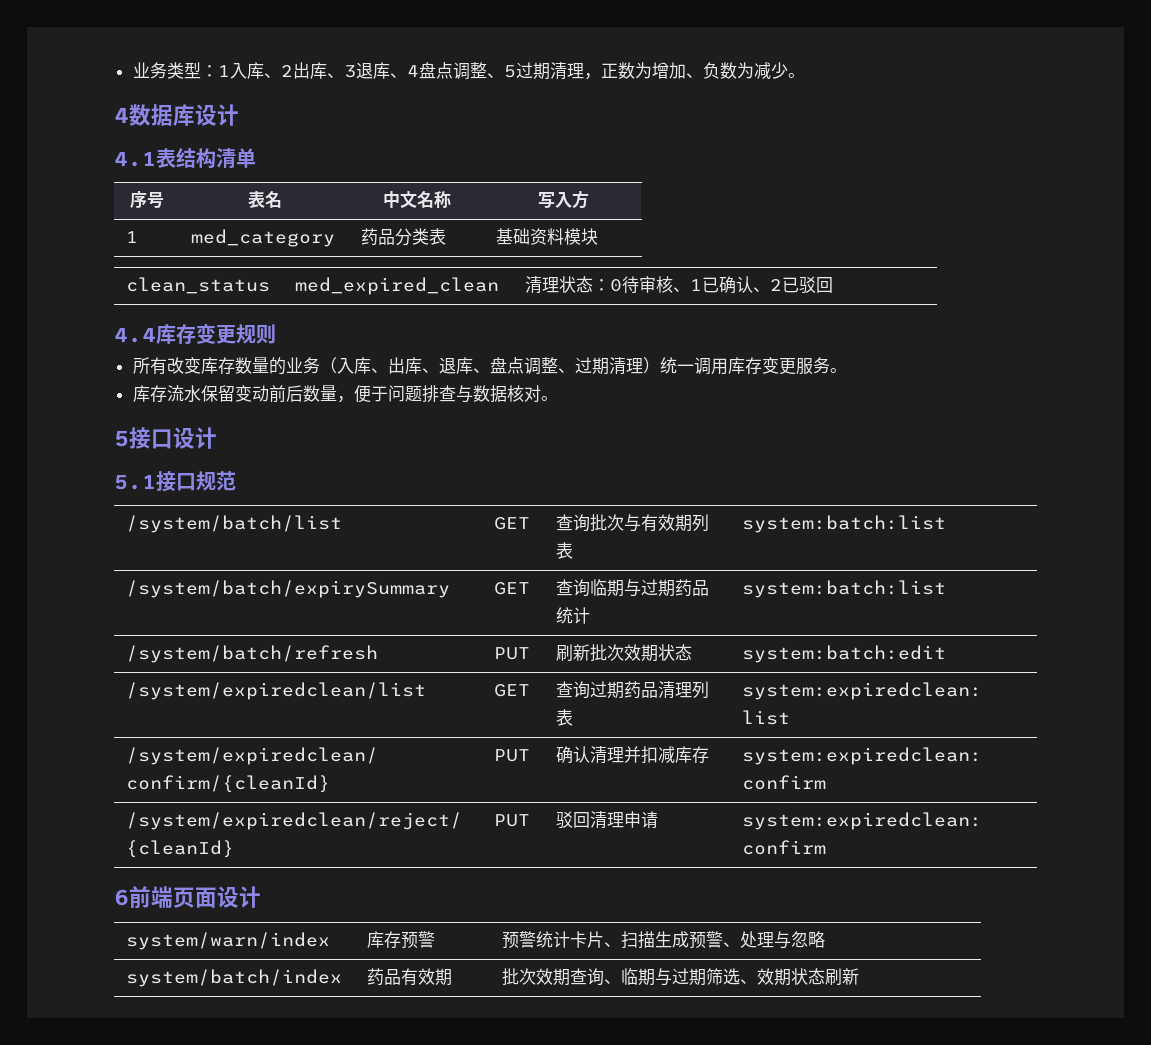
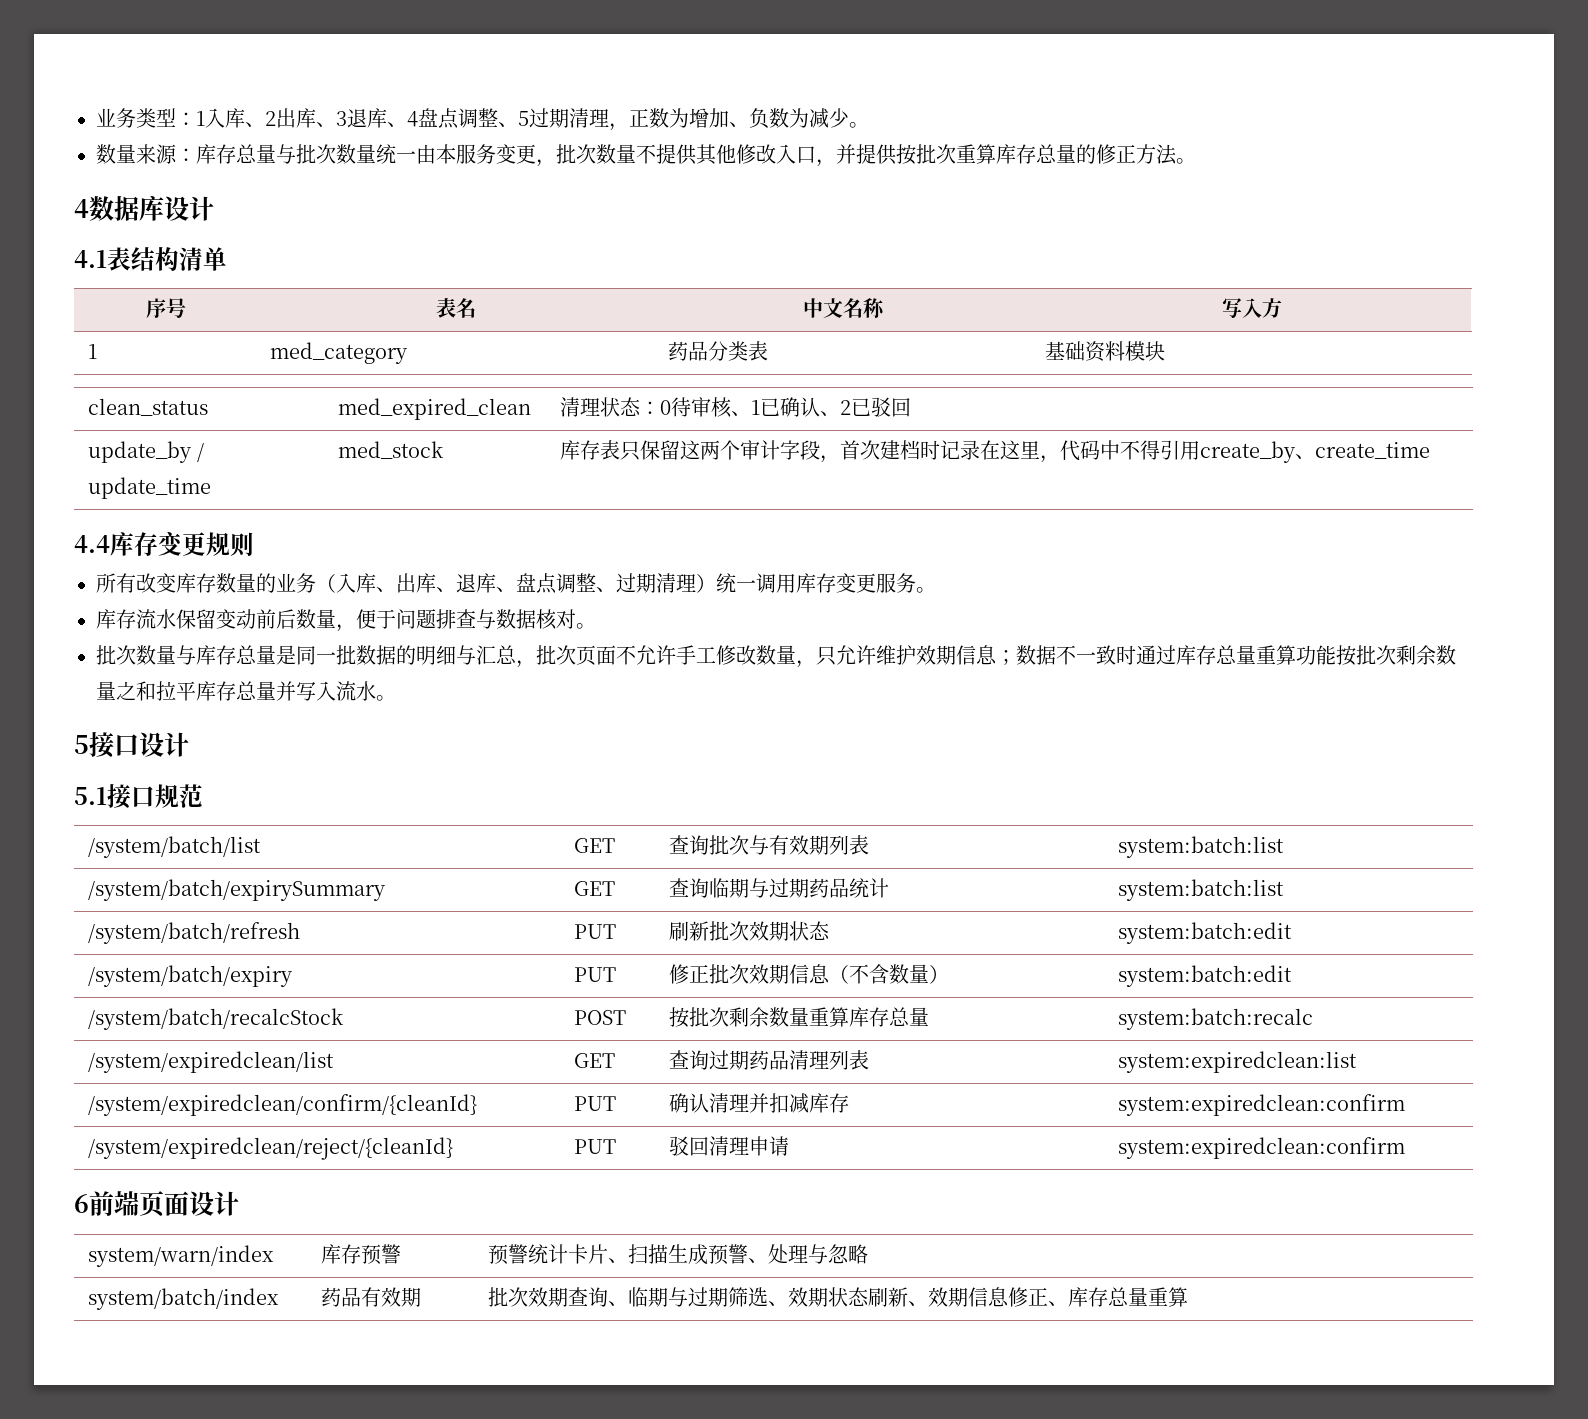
(805, 75) none -> [96,144,1196,167] // 数量来源：库存总量与批次数量统一由本服务变更，批次数量不提供其他修改入口，并提供按批次重算库存总量的修正方法。
(834, 285) none -> [88,441,204,463] [88,477,212,499] [338,441,445,459] [560,440,1431,463] // update_by / update_time | med_stock | 库存表只保留这两个审计字段，首次建档时记录在这里，代码中不得引用create_by、create_time
(558, 398) none -> [96,645,1456,668] [96,681,396,701] // 批次数量与库存总量是同一批数据的明细与汇总，批次页面不允许手工修改数量，只允许维护效期信息；数据不一致时通过库存总量重算功能按批次剩余数量之和拉平库存总量并写入流水。
(947, 654) none -> [88,965,294,987] [574,967,617,982] [669,964,950,984] [1118,965,1293,987] [88,1008,345,1030] [574,1010,627,1025] [669,1007,930,1028] [1118,1008,1314,1030] // /system/batch/expiry | PUT | 修正批次效期信息（不含数量） | system:batch:edit // /system/batch/recalcStock | POST | 按批次剩余数量重算库存总量 | system:batch:recalc
(860, 976) none -> [908,1287,1189,1307] 、效期信息修正、库存总量重算

